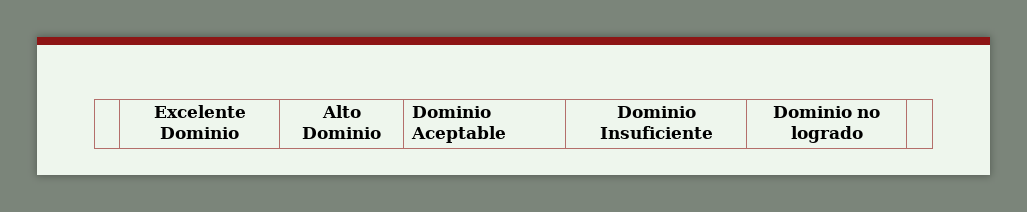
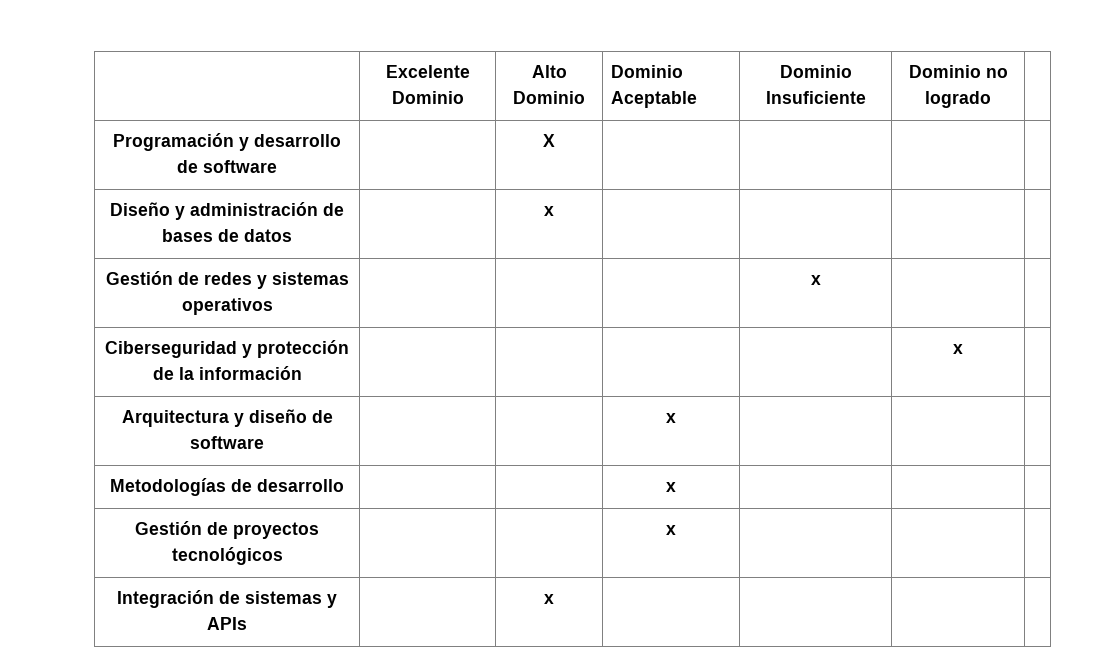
(863, 134) none -> [113,133,341,151] [177,160,277,173] [543,134,555,147] [110,202,344,220] [162,229,292,242] [544,206,554,216] [105,271,349,289] [181,298,273,315] [810,275,821,285] [105,340,349,358] [152,366,302,380] [953,344,963,354] [121,409,333,427] [190,436,264,449] [666,413,676,423] [110,478,344,496] [666,482,676,492] [135,521,319,539] [171,547,283,565] [666,525,676,535] [117,590,337,608] [207,617,247,630] [544,594,554,604] // Programación y desarrollo de software | | X | | | | // Diseño y administración de bases de datos | | x | | | | // Gestión de redes y sistemas operativos | | | | x | | // Ciberseguridad y protección de la información | | | | | x | // Arquitectura y diseño de software | | | x | | | // Metodologías de desarrollo | | | x | | | // Gestión de proyectos tecnológicos | | | x | | | // Integración de sistemas y APIs | | x | | | |

